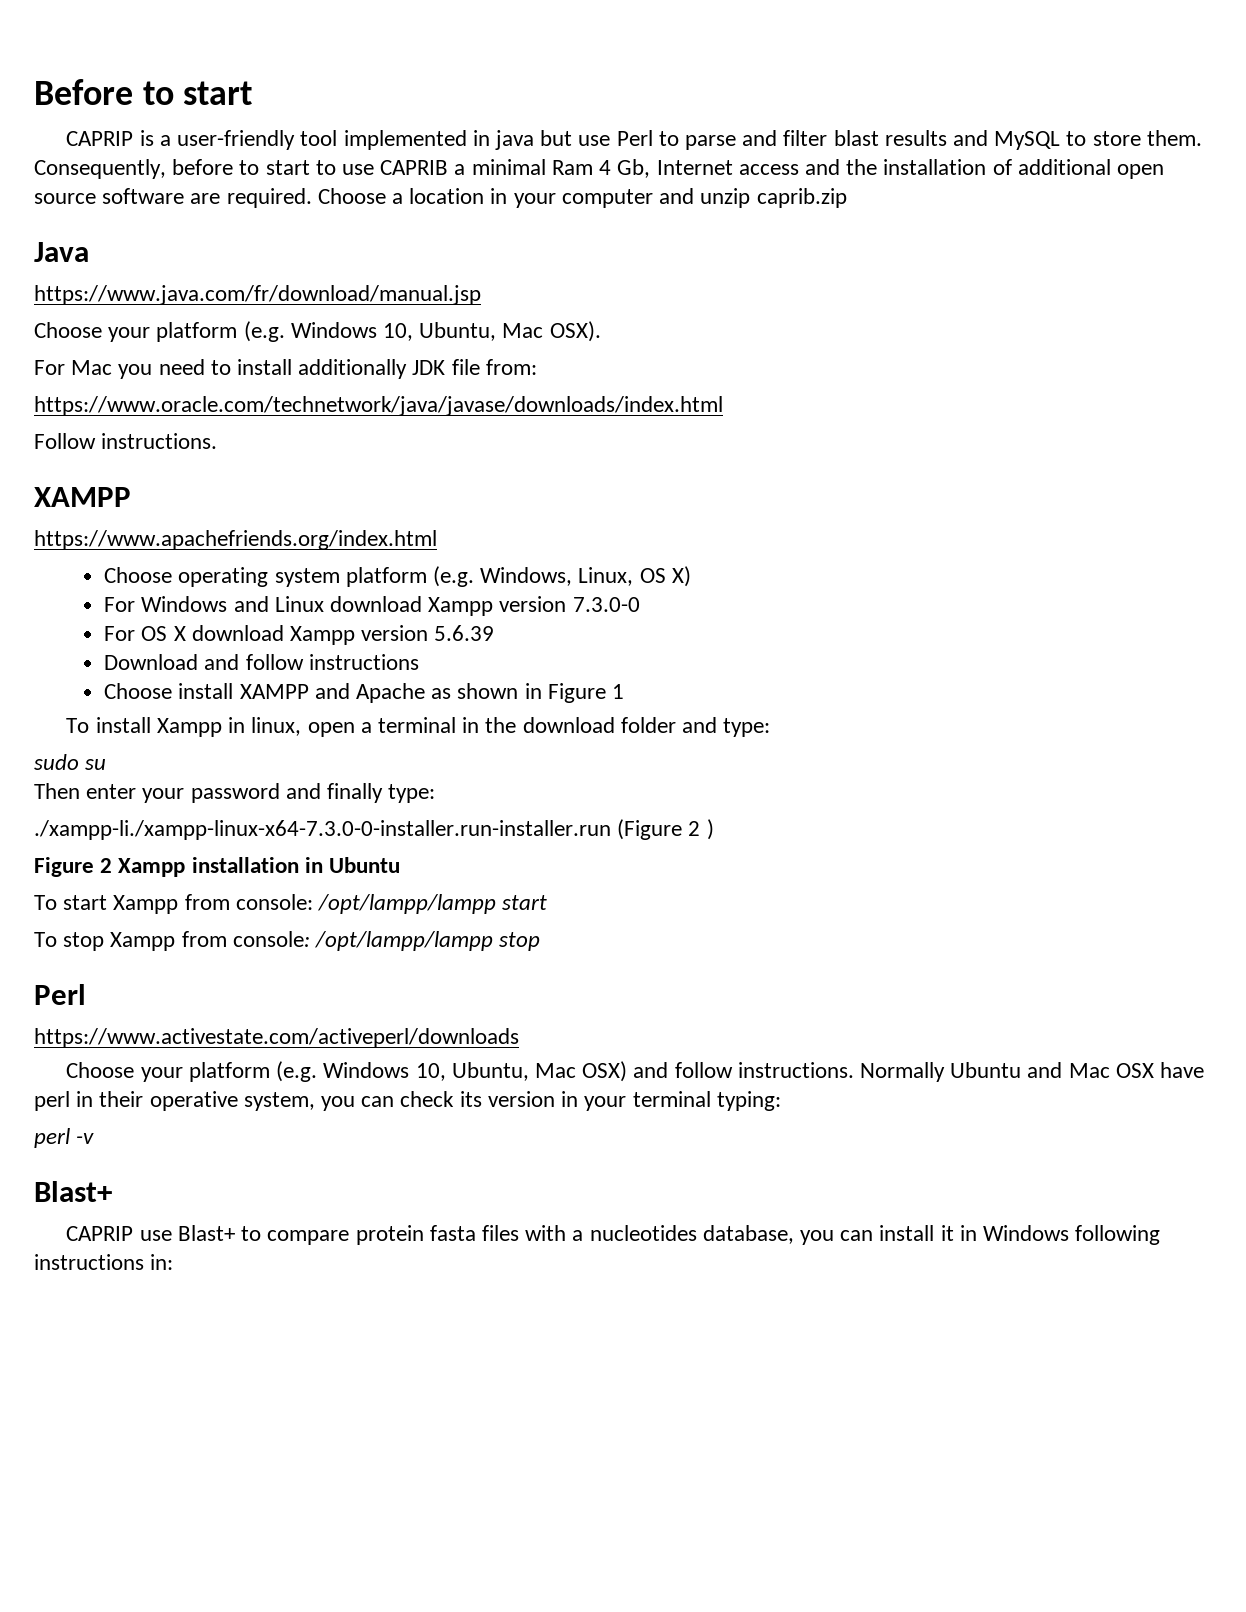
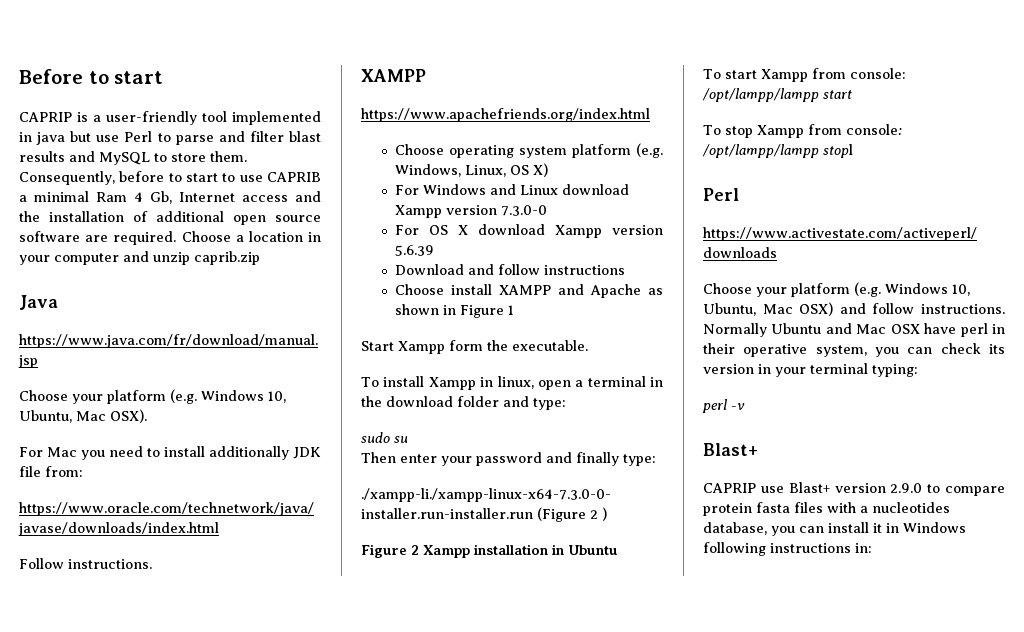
(625, 691) none -> [361,340,588,354] // Start Xampp form the executable.
[499,932,541,951] stop -> [823,144,853,158] stopl
(235, 1233) none -> [834,483,923,493] version 2.9.0

